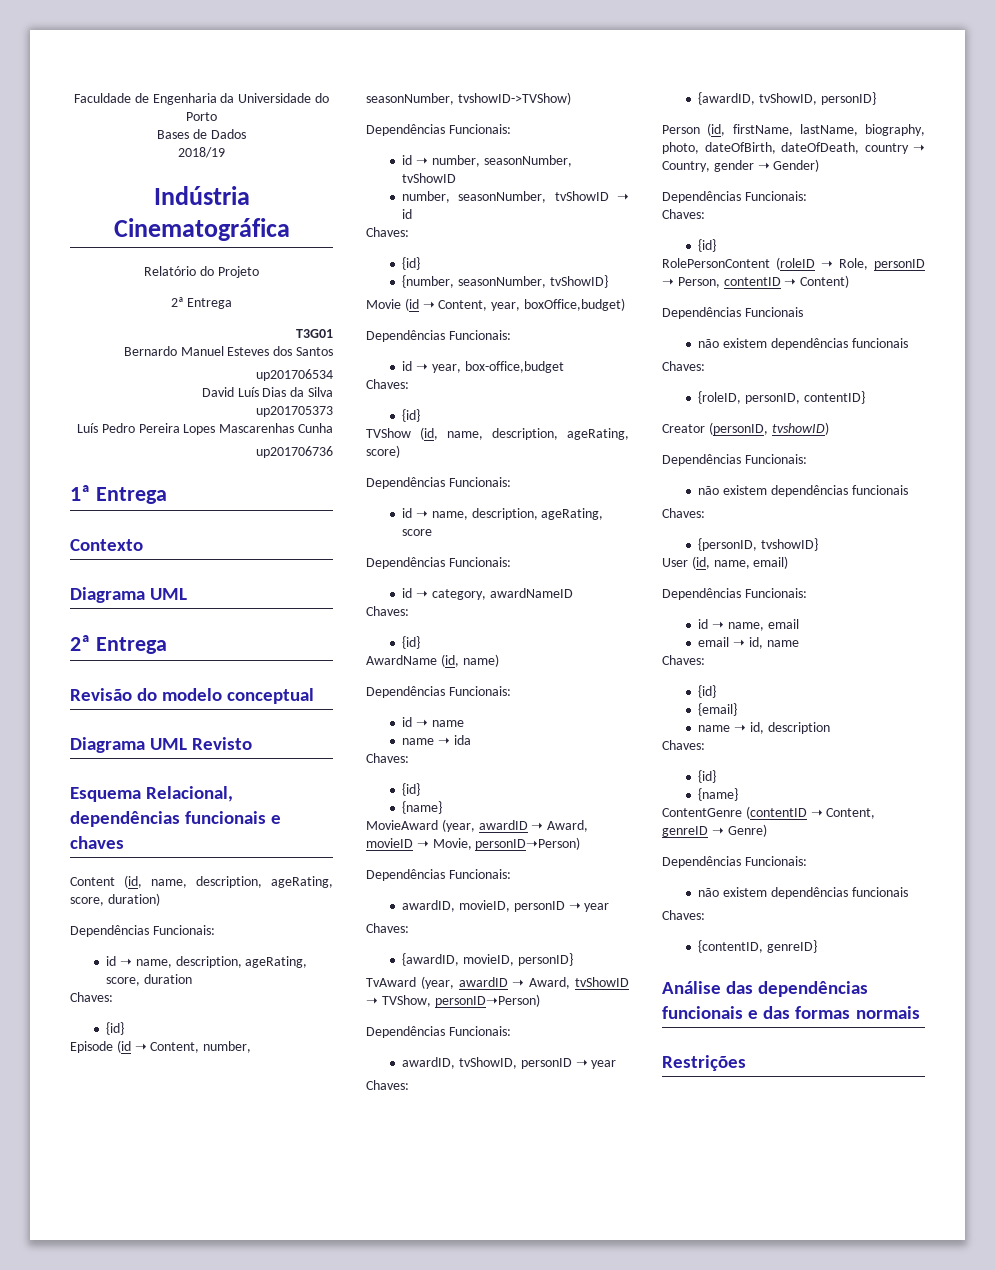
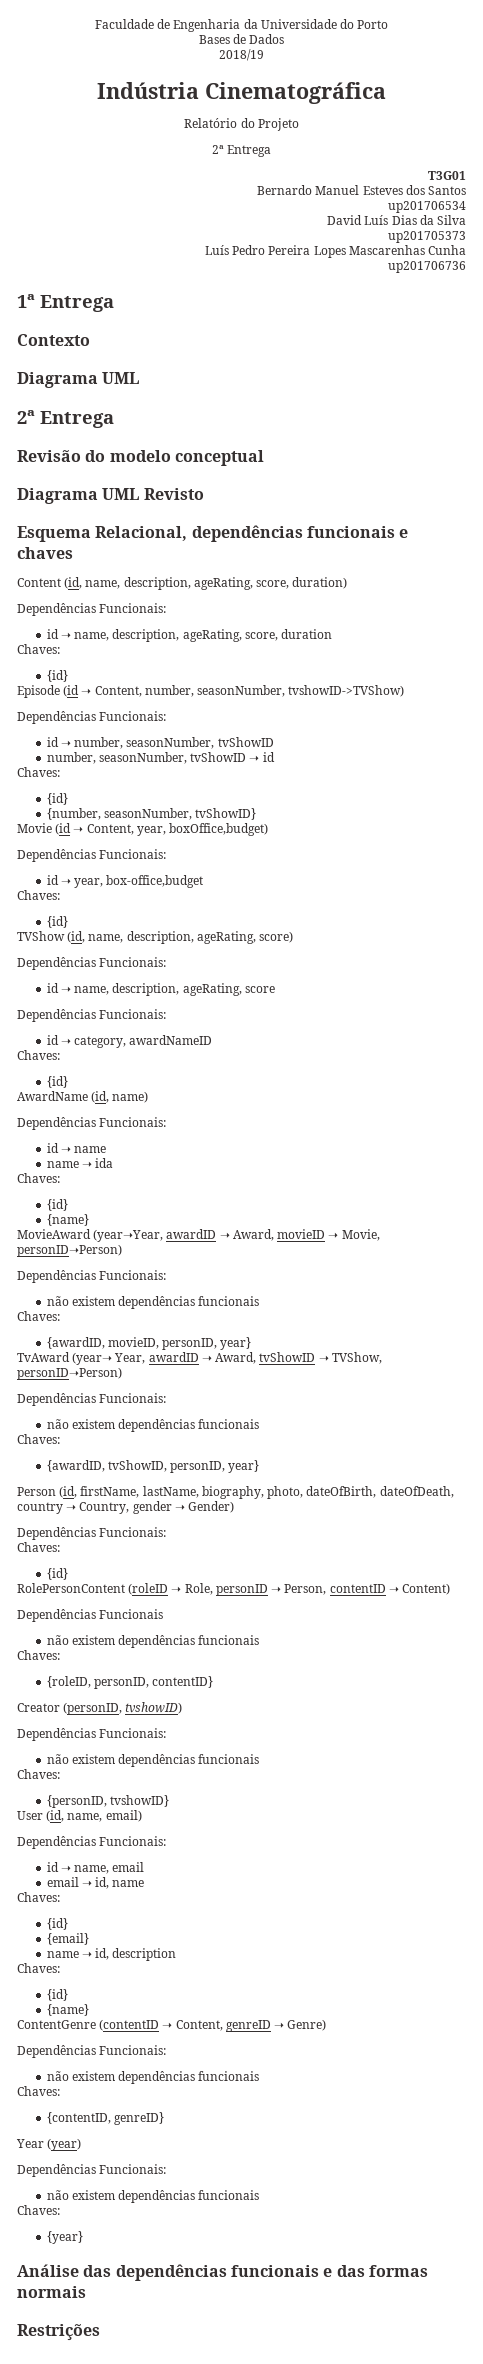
[441,819,475,832] (year, -> [93,1229,164,1242] (year➝Year,
[402,900,610,912] awardID, movieID, personID ➝ year -> [46,1296,260,1309] não existem dependências funcionais
[517,953,573,966] personID} -> [162,1337,252,1350] personID, year}
[420,976,454,989] (year, -> [72,1352,146,1365] (year➝ Year,
[402,1057,617,1069] awardID, tvShowID, personID ➝ year -> [46,1419,260,1432] não existem dependências funcionais
[820,92,876,105] personID} -> [170,1460,260,1473] personID, year}
(817, 946) none -> [16,2138,82,2151] [17,2164,167,2177] [46,2190,260,2203] [17,2205,60,2215] [46,2231,83,2244] // Year (year) // Dependências Funcionais: // não existem dependências funcionais // Chaves: // {year}

